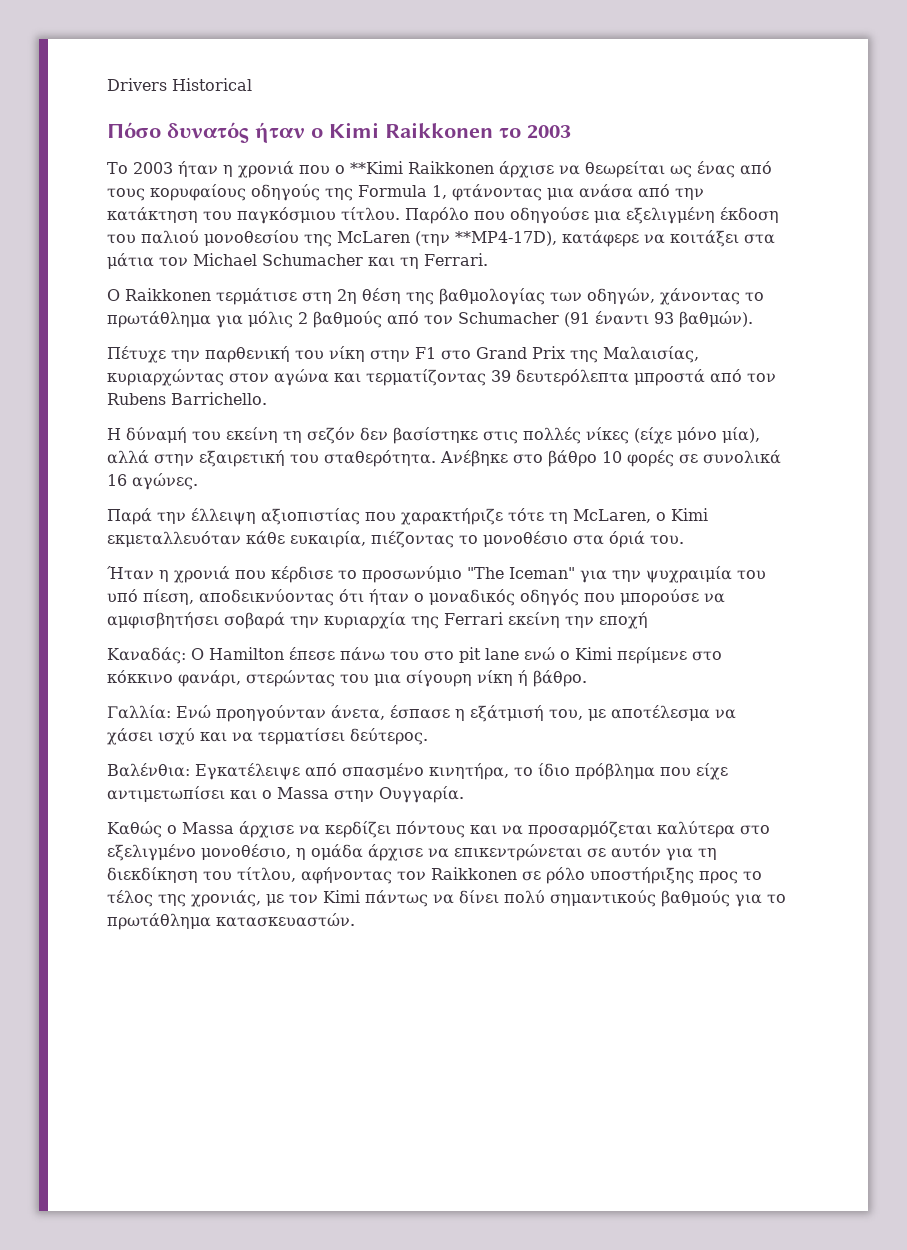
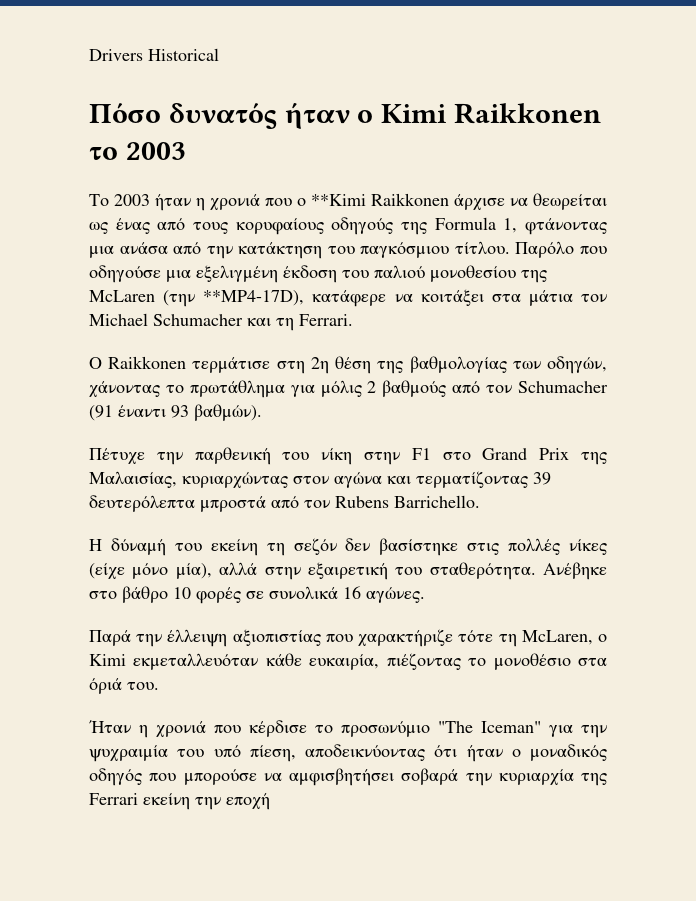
[107,647,722,664] [107,670,587,687] [107,705,736,722] [107,728,428,745] [107,763,728,780] [107,786,464,803] [107,821,770,838] [107,844,717,861] [107,867,762,884] [107,890,786,907] [107,913,355,930] // Καναδάς: Ο Hamilton έπεσε πάνω του στο pit lane ενώ ο Kimi περίμενε στο κόκκινο φανάρι, στερώντας του μια σίγουρη νίκη ή βάθρο. // Γαλλία: Ενώ προηγούνταν άνετα, έσπασε η εξάτμισή του, με αποτέλεσμα να χάσει ισχύ και να τερματίσει δεύτερος. // Βαλένθια: Εγκατέλειψε από σπασμένο κινητήρα, το ίδιο πρόβλημα που είχε αντιμετωπίσει και ο Massa στην Ουγγαρία. // Καθώς ο Massa άρχισε να κερδίζει πόντους και να προσαρμόζεται καλύτερα στο εξελιγμένο μονοθέσιο, η ομάδα άρχισε να επικεντρώνεται σε αυτόν για τη διεκδίκηση του τίτλου, αφήνοντας τον Raikkonen σε ρόλο υποστήριξης προς το τέλος της χρονιάς, με τον Kimi πάντως να δίνει πολύ σημαντικούς βαθμούς για το πρωτάθλημα κατασκευαστών. -> (270, 801) none

